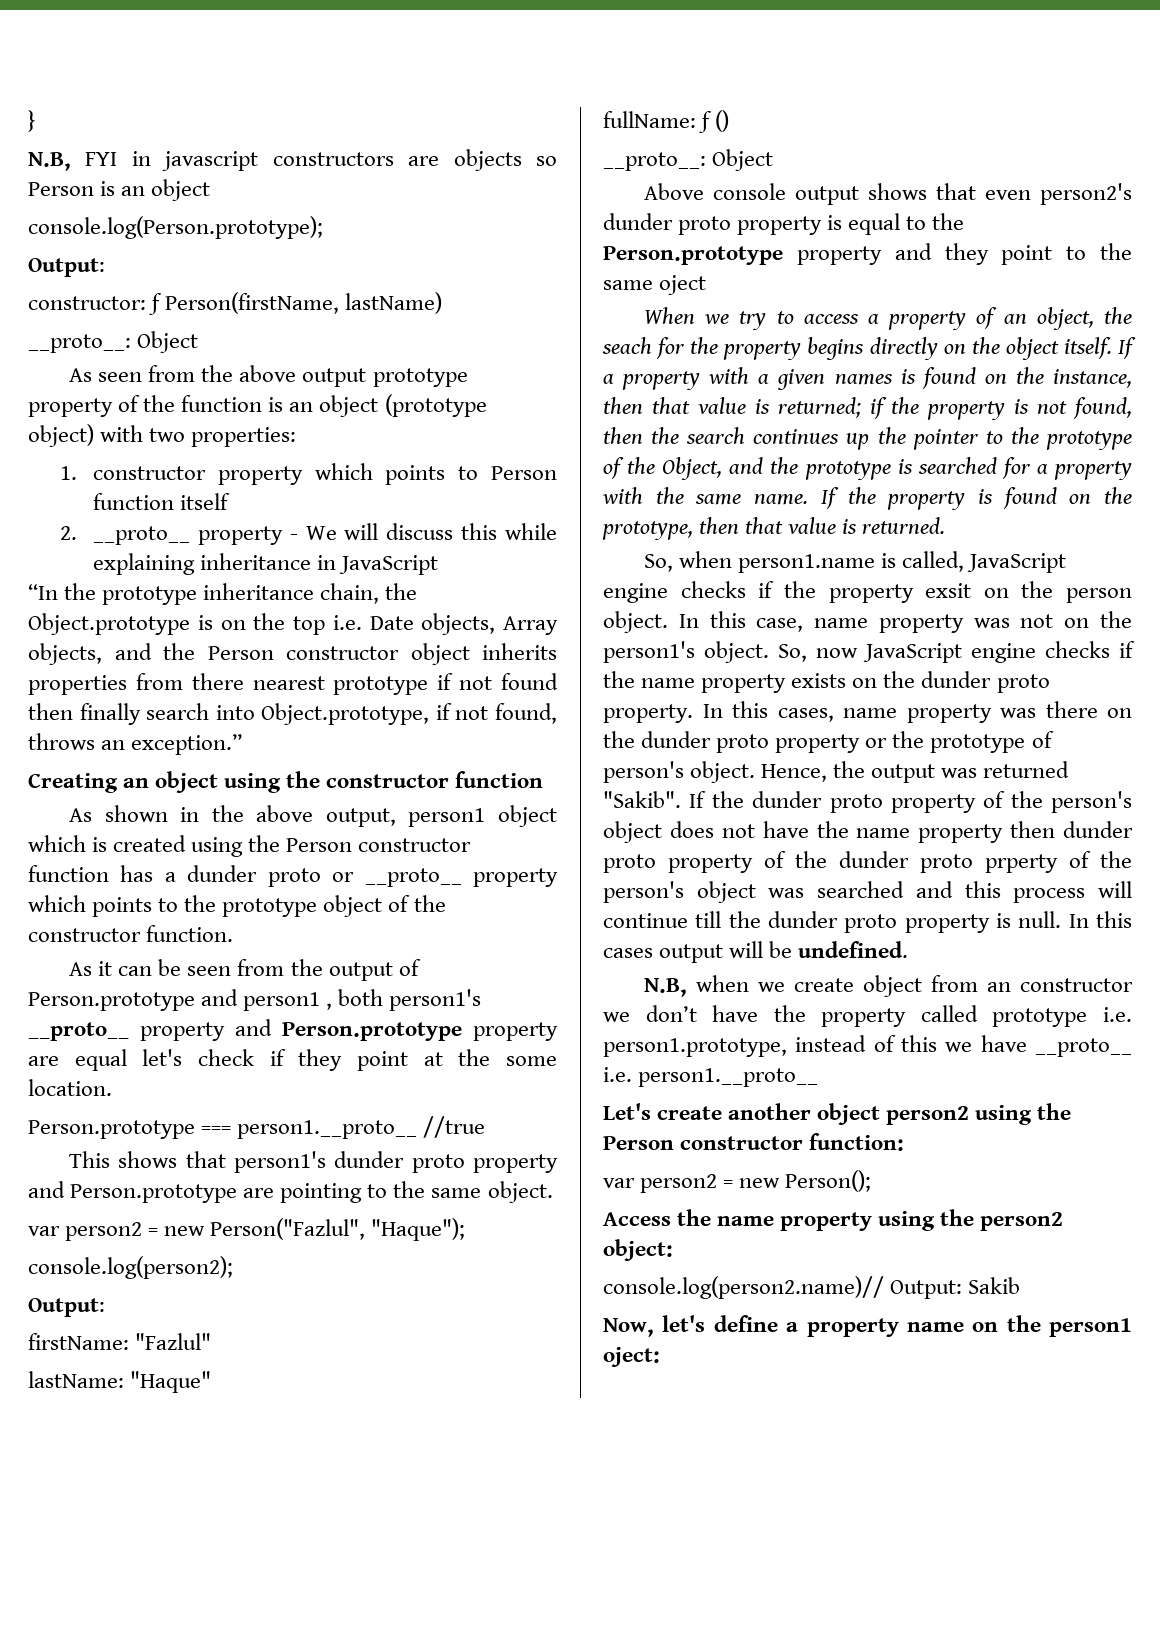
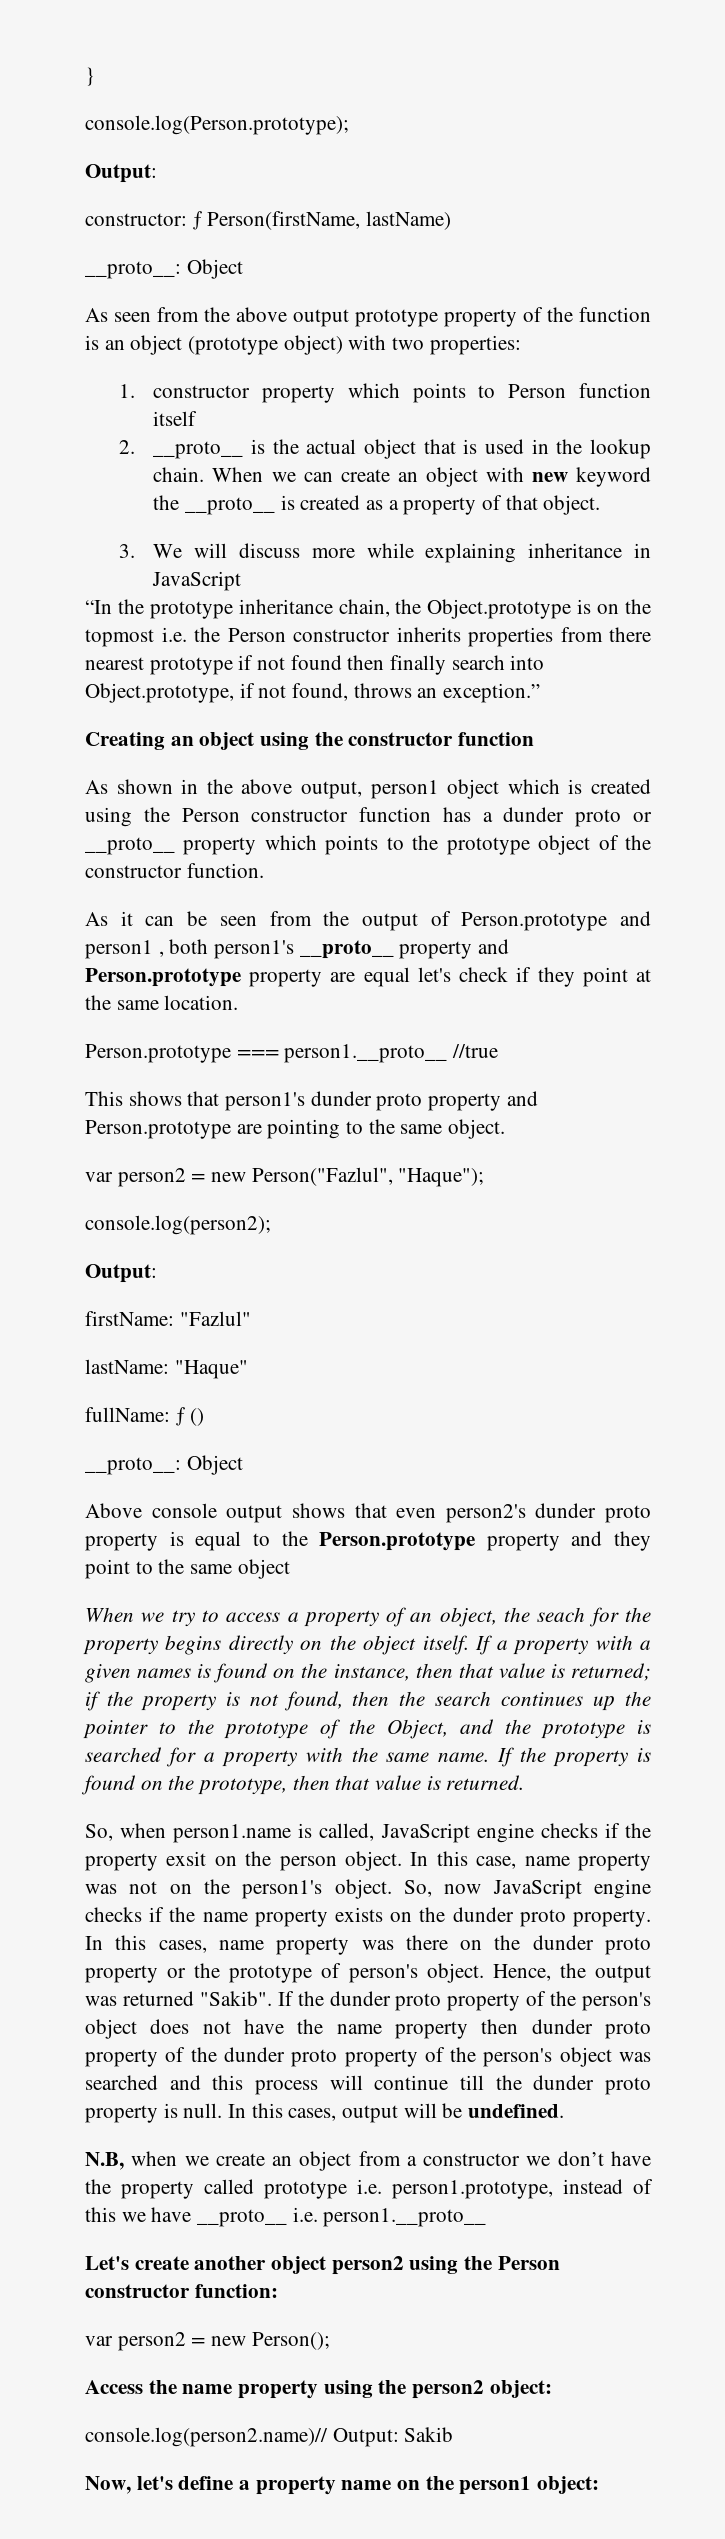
[28,149,557,171] [28,179,211,201] // N.B, FYI in javascript constructors are objects so Person is an object -> (95, 76) none
[197,526,298,545] property - -> [251,439,651,459] [153,467,651,487] [153,495,601,515] [119,544,136,558] is the actual object that is used in the lookup chain. When we can create an object with new keyword the __proto__ is created as a property of that object. // 3.
[461,523,498,540] this -> [311,548,355,558] more
[293,613,558,635] [28,643,470,665] top i.e. Date objects, Array objects, and the Person constructor object -> [85,627,390,647] topmost i.e. the Person constructor
[506,1056,557,1066] some -> [116,1000,159,1010] same
[659,275,707,295] oject -> [237,1559,290,1579] object
[985,854,1058,873] prperty -> [344,2049,418,2067] property
[603,948,653,958] cases -> [288,2108,337,2121] cases,
(855, 985) none -> [272,2156,293,2166] an
[987,982,1012,992] an -> [406,2156,417,2166] a
[603,1347,660,1367] oject: -> [537,2476,600,2494] object:

